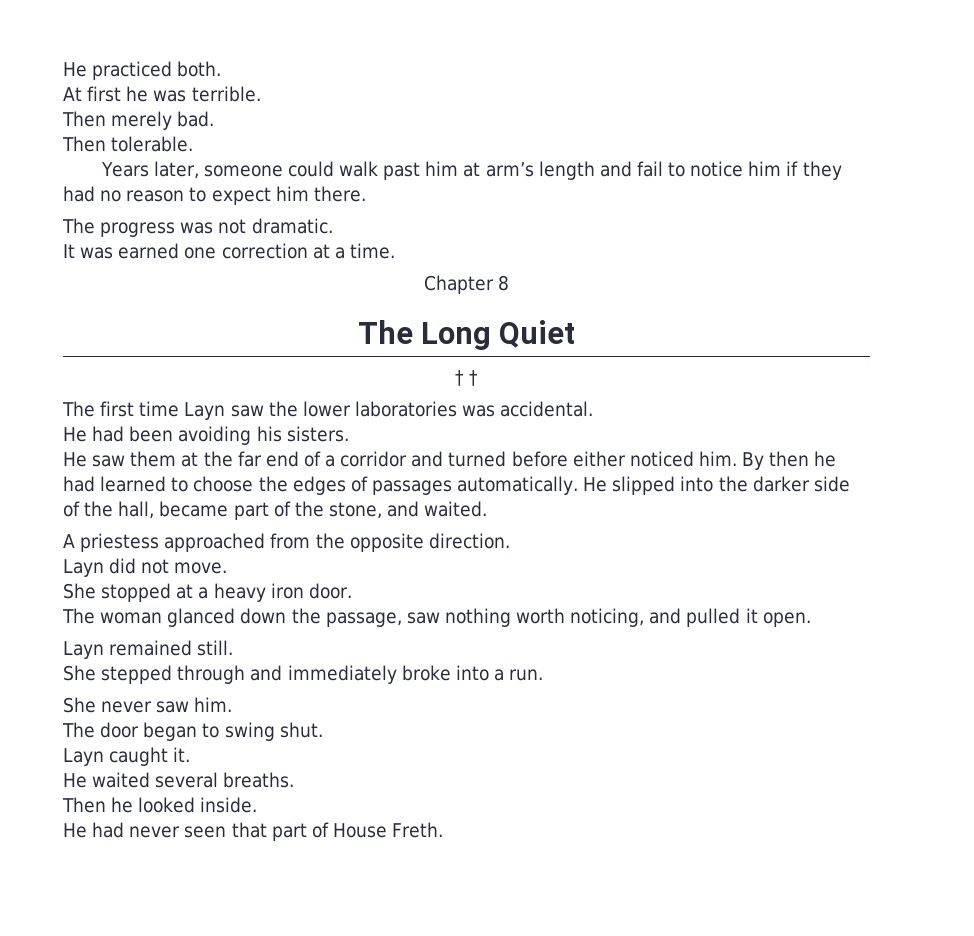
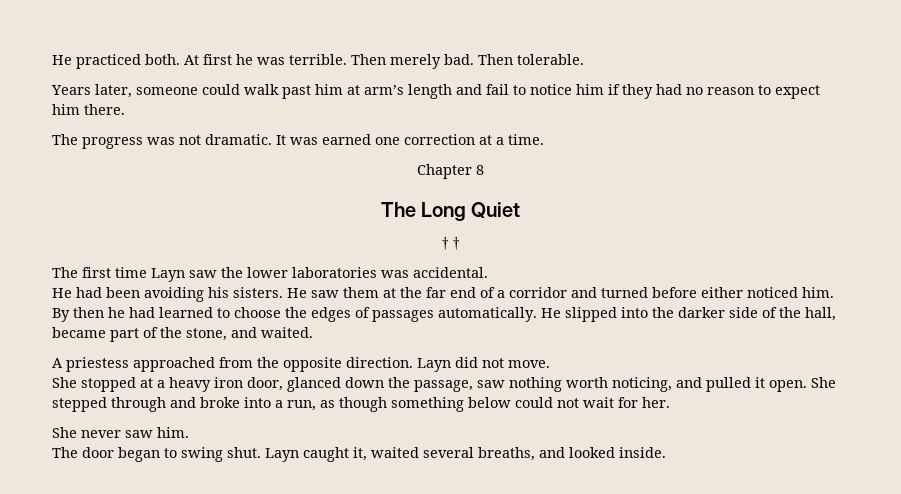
(222, 69) // -> (180, 59) none
(261, 94) // -> (347, 59) none
(215, 119) // -> (474, 59) none
(333, 226) // -> (272, 139) none
(349, 434) // -> (283, 292) none
(510, 541) // -> (413, 362) none
[308,583,352,599] [62,608,163,624] door. // The woman -> [247,377,283,391] door,
[63,640,234,659] // Layn remained still. // -> (807, 386) none
[287,665,397,684] immediately -> (196, 402) none
[509,669,544,681] run. -> [287,397,670,412] run, as though something below could not wait for her.
(323, 730) // -> (261, 452) none
[173,747,191,762] [63,772,295,788] [62,797,258,813] [63,822,444,841] it. // He waited several breaths. // Then he looked inside. // He had never seen that part of House Freth. -> [353,447,666,461] it, waited several breaths, and looked inside.

